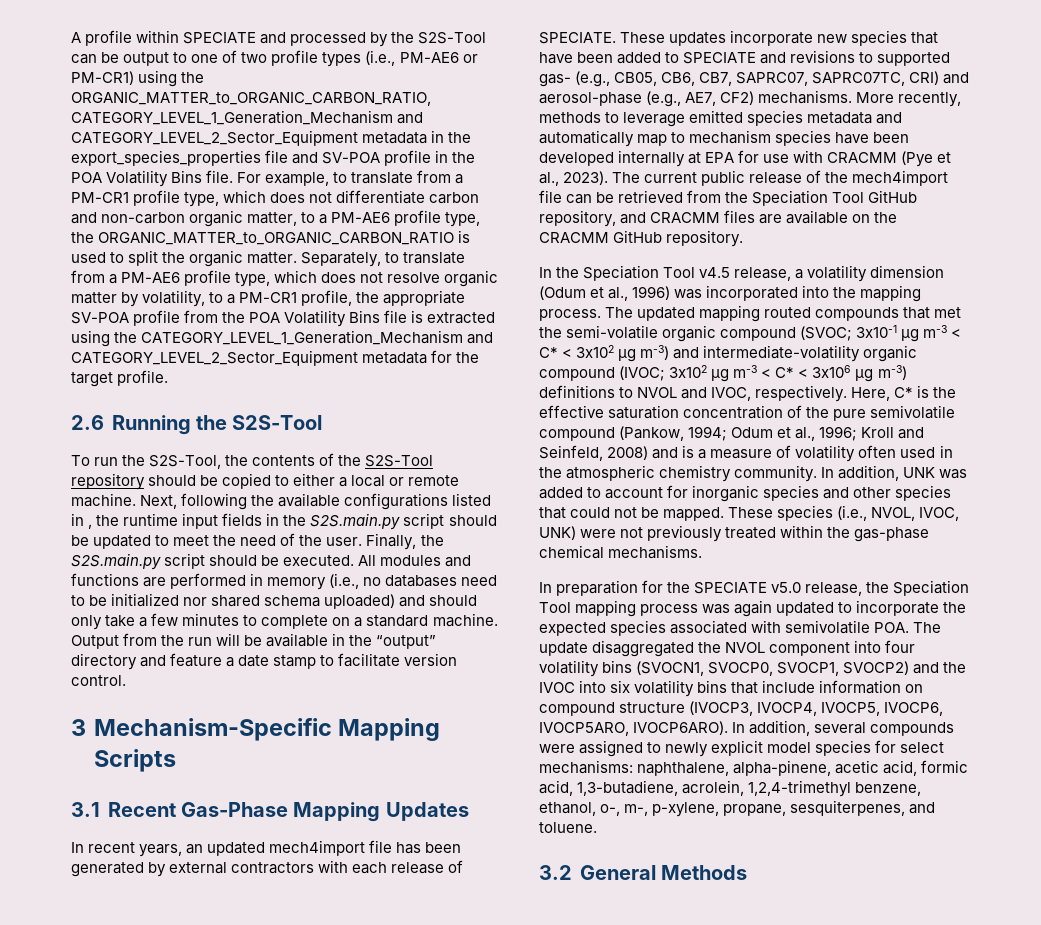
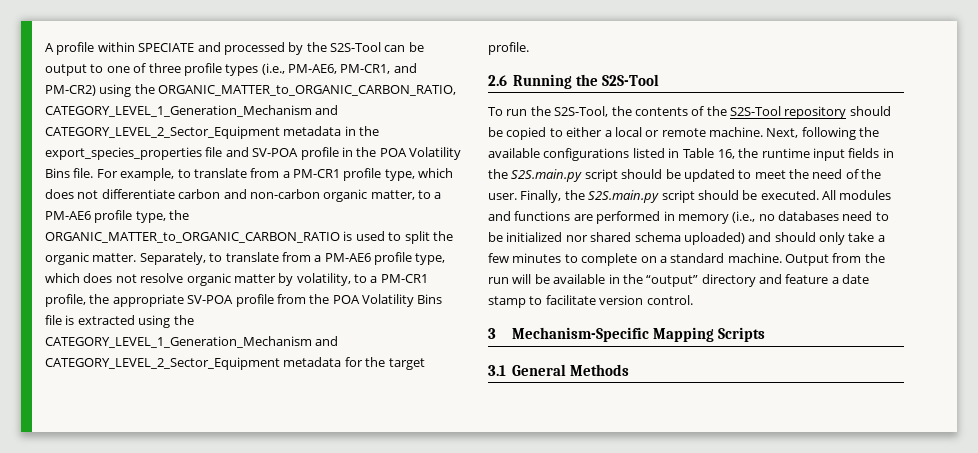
[241,52,268,63] two -> [148,63,181,73] three
[399,52,478,63] [71,71,134,85] PM-AE6 or PM-CR1) -> [288,63,417,74] [45,85,96,96] PM-AE6, PM-CR1, and PM-CR2)
[88,524,93,529] , -> [682,148,735,159] Table 16,
[107,802,469,822] [71,840,462,857] [71,860,464,877] [539,30,939,46] [539,50,951,66] [539,71,970,87] [539,90,962,107] [539,110,903,127] [539,130,910,147] [539,150,952,167] [539,170,949,186] [539,190,918,206] [539,210,898,227] [539,230,744,247] [539,265,945,282] [539,285,922,302] [539,305,962,322] [539,325,962,342] [539,345,918,362] [539,365,907,382] [539,385,957,402] [539,405,956,421] [539,426,925,441] [539,445,953,462] [539,465,968,482] [539,485,952,502] [539,505,960,521] [539,525,930,542] [539,545,703,559] [539,580,970,596] [539,600,967,617] [539,620,942,636] [539,640,916,657] [539,660,967,677] [539,680,924,697] [539,701,944,716] [539,720,955,736] [539,740,945,757] [539,760,969,776] [539,780,922,797] [539,800,936,817] [539,822,597,833] [539,865,572,880] Recent Gas-Phase Mapping Updates // In recent years, an updated mech4import file has been generated by external contractors with each release of SPECIATE. These updates incorporate new species that have been added to SPECIATE and revisions to supported gas- (e.g., CB05, CB6, CB7, SAPRC07, SAPRC07TC, CRI) and aerosol-phase (e.g., AE7, CF2) mechanisms. More recently, methods to leverage emitted species metadata and automatically map to mechanism species have been developed internally at EPA for use with CRACMM (Pye et al., 2023). The current public release of the mech4import file can be retrieved from the Speciation Tool GitHub repository, and CRACMM files are available on the CRACMM GitHub repository. // In the Speciation Tool v4.5 release, a volatility dimension (Odum et al., 1996) was incorporated into the mapping process. The updated mapping routed compounds that met the semi-volatile organic compound (SVOC; 3x10-1 μg m-3 < C* < 3x102 μg m-3) and intermediate-volatility organic compound (IVOC; 3x102 μg m-3 < C* < 3x106 μg m-3) definitions to NVOL and IVOC, respectively. Here, C* is the effective saturation concentration of the pure semivolatile compound (Pankow, 1994; Odum et al., 1996; Kroll and Seinfeld, 2008) and is a measure of volatility often used in the atmospheric chemistry community. In addition, UNK was added to account for inorganic species and other species that could not be mapped. These species (i.e., NVOL, IVOC, UNK) were not previously treated within the gas-phase chemical mechanisms. // In preparation for the SPECIATE v5.0 release, the Speciation Tool mapping process was again updated to incorporate the expected species associated with semivolatile POA. The update disaggregated the NVOL component into four volatility bins (SVOCN1, SVOCP0, SVOCP1, SVOCP2) and the IVOC into six volatility bins that include information on compound structure (IVOCP3, IVOCP4, IVOCP5, IVOCP6, IVOCP5ARO, IVOCP6ARO). In addition, several compounds were assigned to newly explicit model species for select mechanisms: naphthalene, alpha-pinene, acetic acid, formic acid, 1,3-butadiene, acrolein, 1,2,4-trimethyl benzene, ethanol, o-, m-, p-xylene, propane, sesquiterpenes, and toluene. // 3.2 -> (506, 370) none

